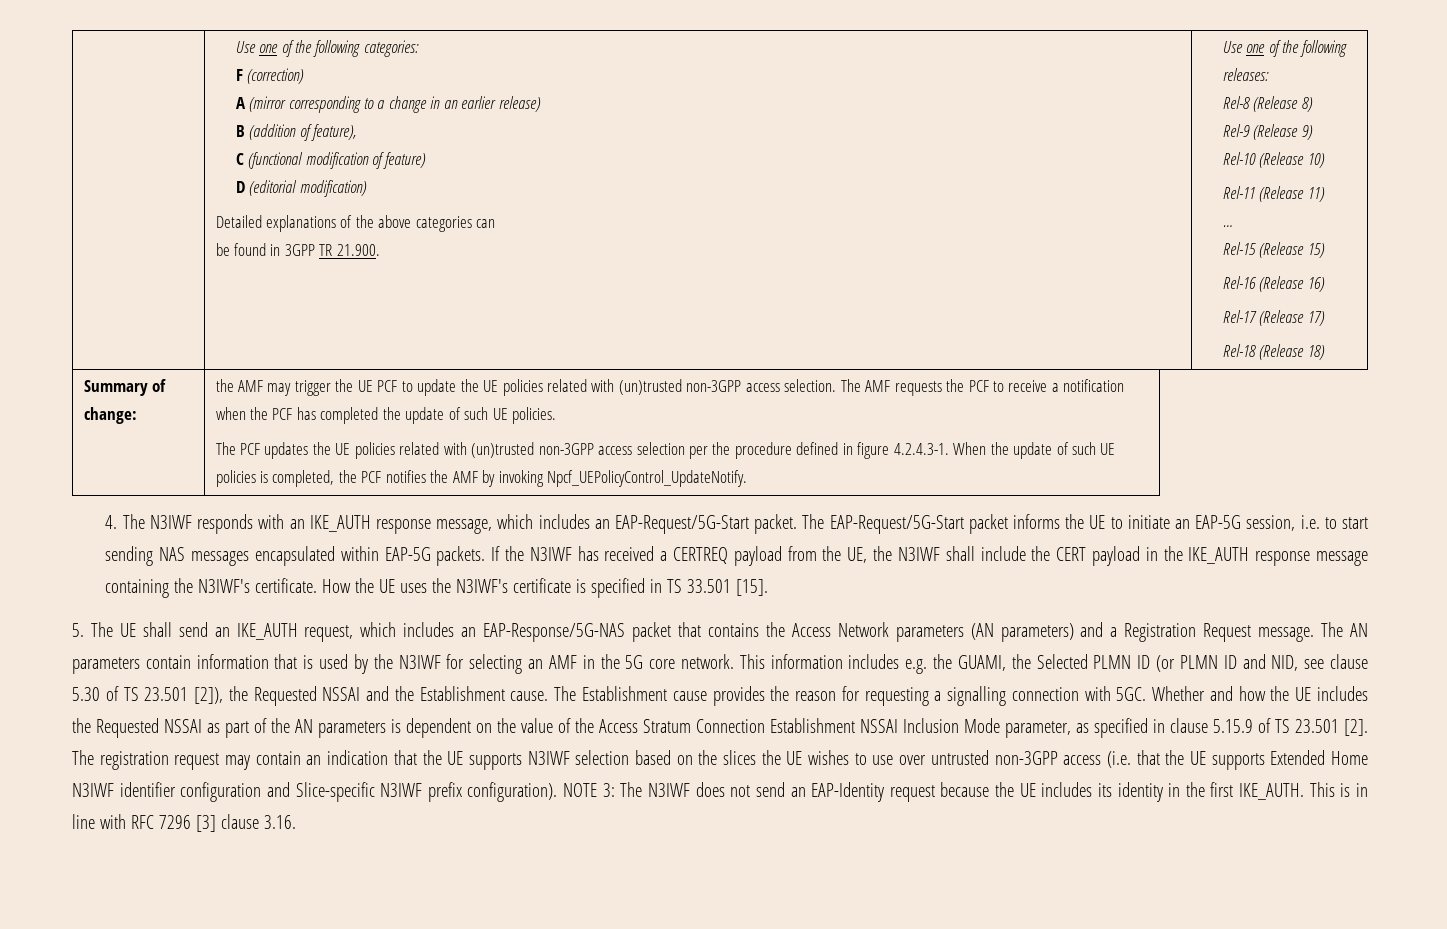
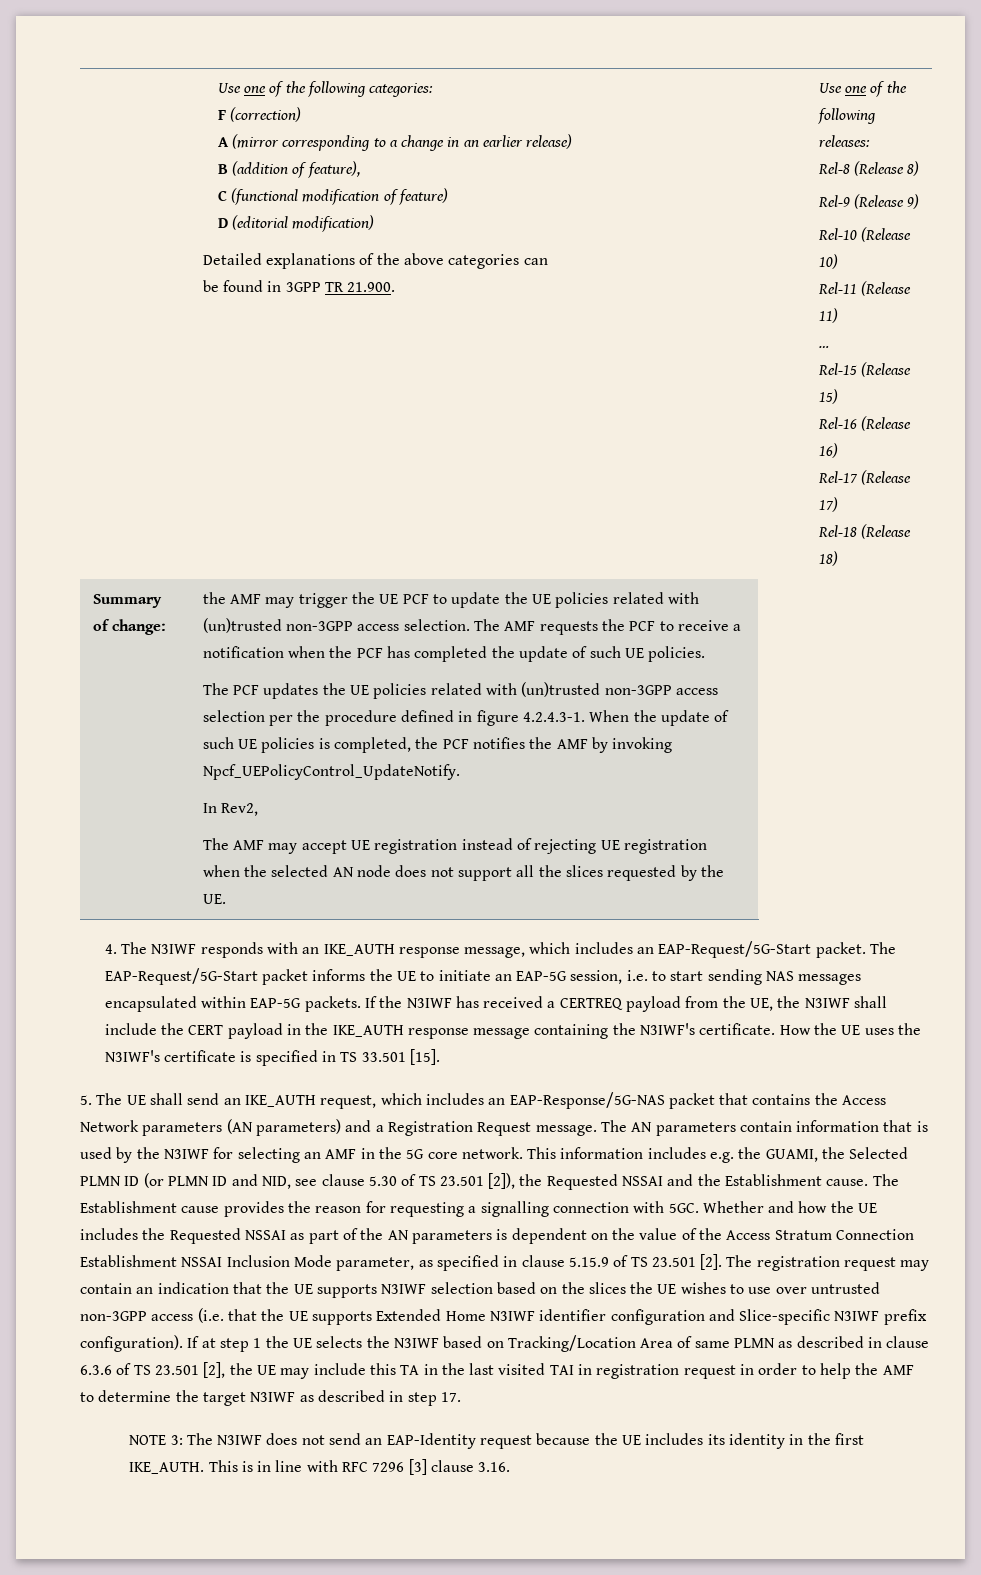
(748, 478) none -> [202,803,259,816] [202,838,707,854] [202,865,724,881] [202,894,226,904] // In Rev2, // The AMF may accept UE registration instead of rejecting UE registration when the selected AN node does not support all the slices requested by the UE.
(558, 792) none -> [187,1335,930,1352] [80,1362,914,1379] [80,1390,461,1406] If at step 1 the UE selects the N3IWF based on Tracking/Location Area of same PLMN as described in clause 6.3.6 of TS 23.501 [2], the UE may include this TA in the last visited TAI in registration request in order to help the AMF to determine the target N3IWF as described in step 17. //

